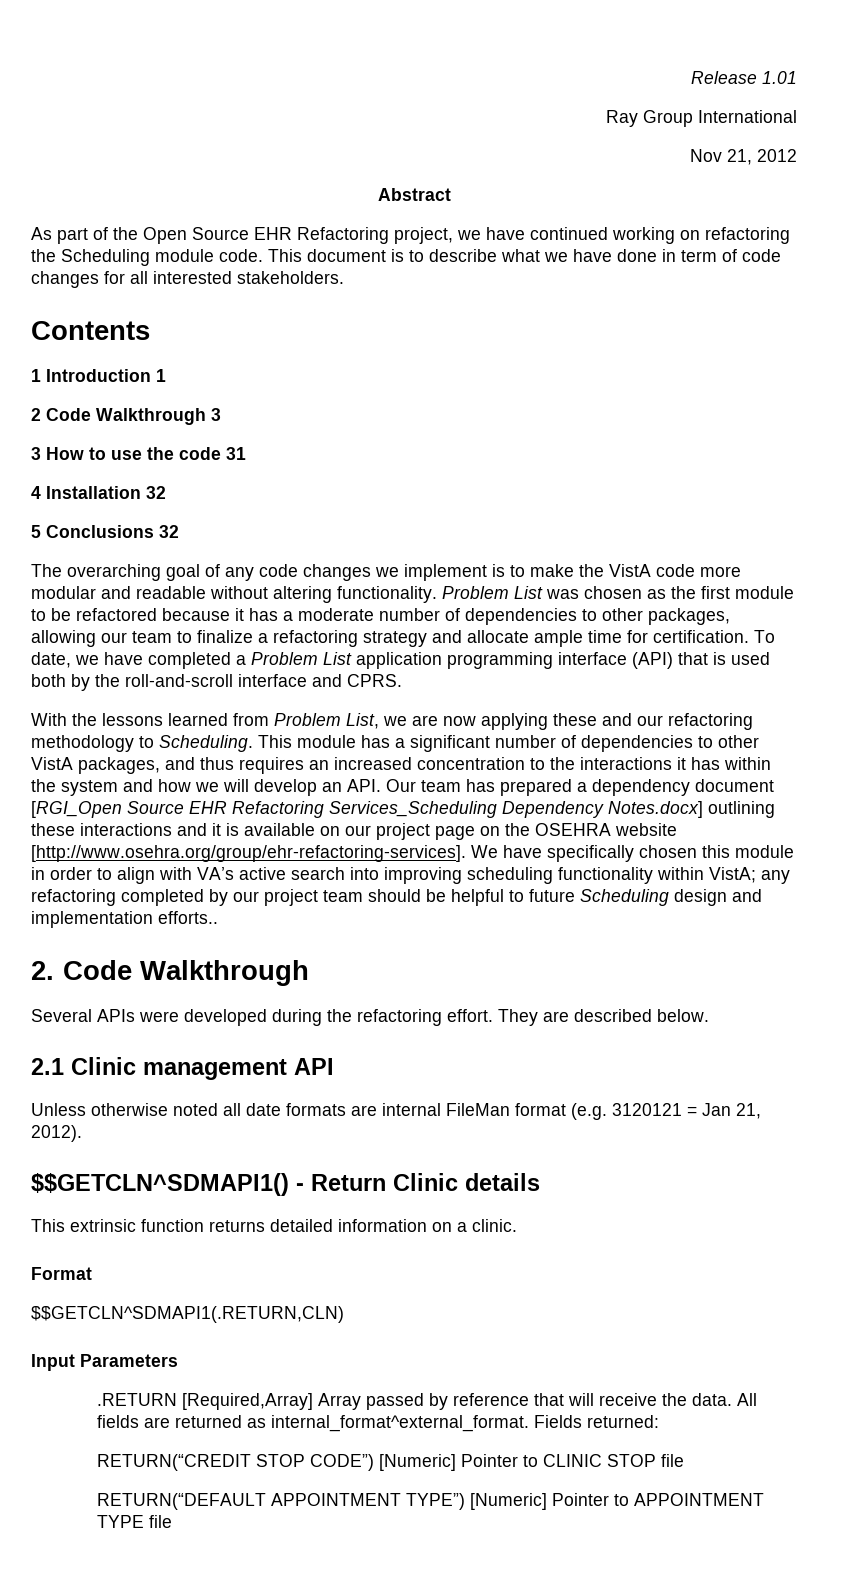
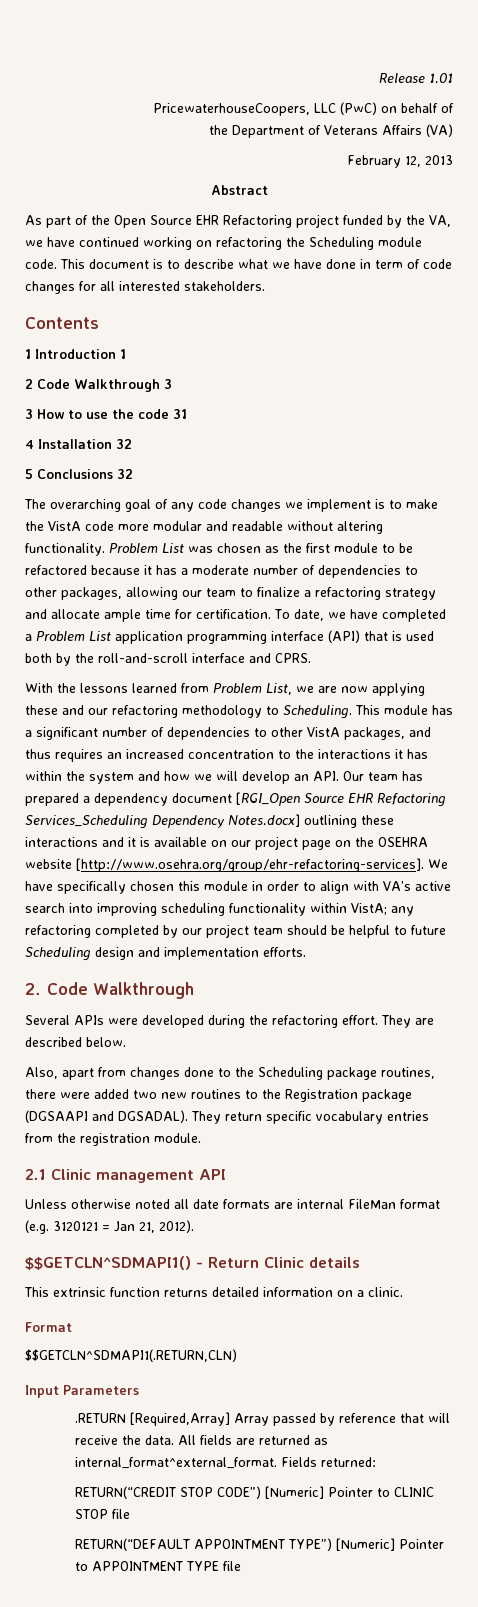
[606,110,797,127] [690,149,797,165] Ray Group International // Nov 21, 2012 -> [153,102,454,116] [209,124,453,138] [347,155,453,168] PricewaterhouseCoopers, LLC (PwC) on behalf of // the Department of Veterans Affairs (VA) // February 12, 2013
[394,227,453,244] project, -> [296,214,451,228] project funded by the VA,
[158,911,218,924] efforts.. -> [263,947,306,957] efforts.
(709, 1015) none -> [25,1067,435,1080] [25,1089,412,1102] [25,1110,429,1124] [25,1133,201,1146] // Also, apart from changes done to the Scheduling package routines, there were added two new routines to the Registration package (DGSAAPI and DGSADAL). They return specific vocabulary entries from the registration module.

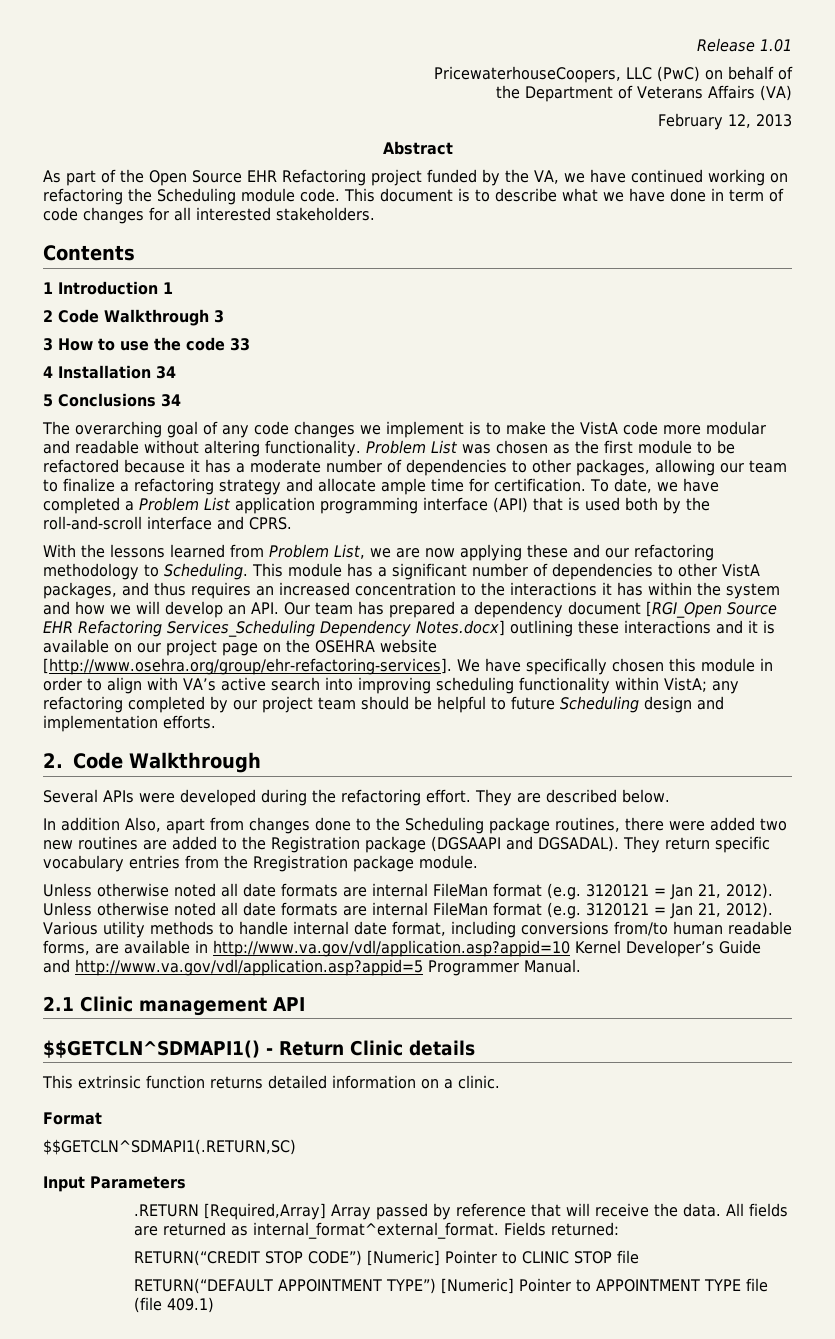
[173,409,187,419] 31 -> [230,338,250,351] 33
[116,439,132,449] 32 -> [156,366,176,379] 34
[117,469,133,479] 32 -> [161,394,181,407] 34
(126, 1042) none -> [43,817,120,831] In addition
(241, 1094) none -> [143,836,217,850] are added
[80,1133,150,1146] registration -> [253,855,414,872] Rregistration package
[25,1169,226,1183] // 2.1 Clinic management API -> (478, 862) none
(194, 1226) none -> [43,902,773,919] [43,921,792,938] [43,940,761,957] [43,959,581,976] [43,996,305,1016] Unless otherwise noted all date formats are internal FileMan format (e.g. 3120121 = Jan 21, 2012). Various utility methods to handle internal date format, including conversions from/to human readable forms, are available in http://www.va.gov/vdl/application.asp?appid=10 Kernel Developer’s Guide and http://www.va.gov/vdl/application.asp?appid=5 Programmer Manual. // 2.1 Clinic management API
[25,1349,237,1362] $$GETCLN^SDMAPI1(.RETURN,CLN) -> [43,1139,296,1155] $$GETCLN^SDMAPI1(.RETURN,SC)
(242, 1566) none -> [133,1297,214,1313] (file 409.1)

